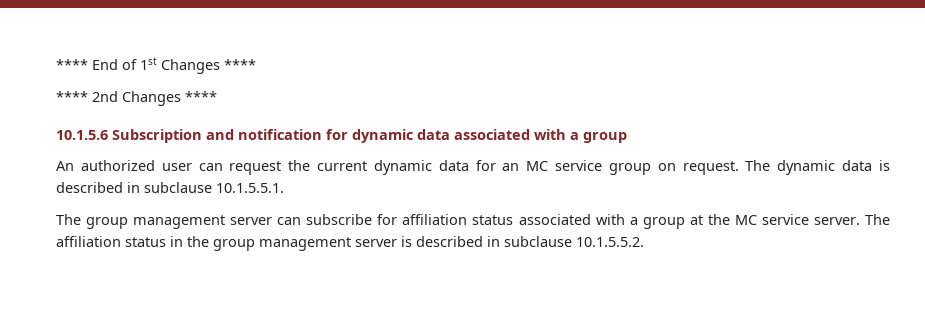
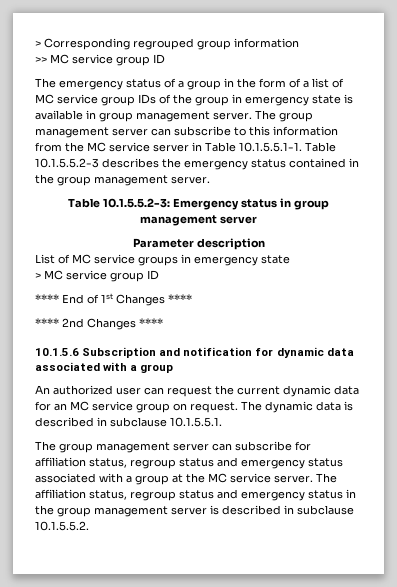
(56, 64) none -> [35,38,299,50] [35,54,165,66] [35,78,344,90] [35,94,353,106] [35,110,313,122] [35,126,338,138] [35,142,336,152] [35,158,359,170] [35,174,210,186] [68,198,329,210] [140,215,257,226] [132,238,265,250] [35,254,290,266] [35,270,159,282] > Corresponding regrouped group information // >> MC service group ID // The emergency status of a group in the form of a list of MC service group IDs of the group in emergency state is available in group management server. The group management server can subscribe to this information from the MC service server in Table 10.1.5.5.1-1. Table 10.1.5.5.2-3 describes the emergency status contained in the group management server. // Table 10.1.5.5.2-3: Emergency status in group management server // Parameter description // List of MC service groups in emergency state // > MC service group ID //
(468, 219) none -> [89,457,305,469] status, regroup status and emergency
(121, 241) none -> [89,489,305,501] status, regroup status and emergency

